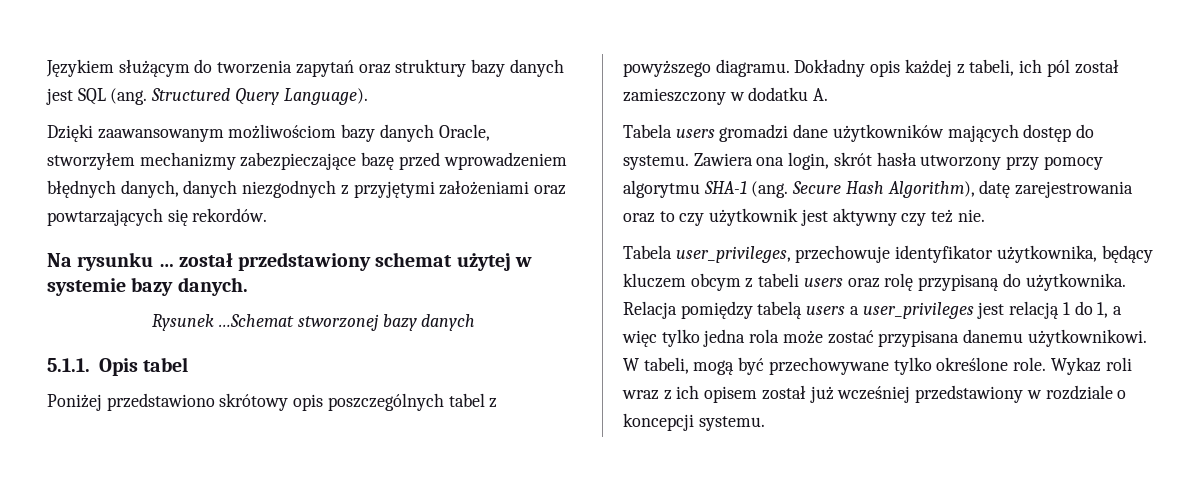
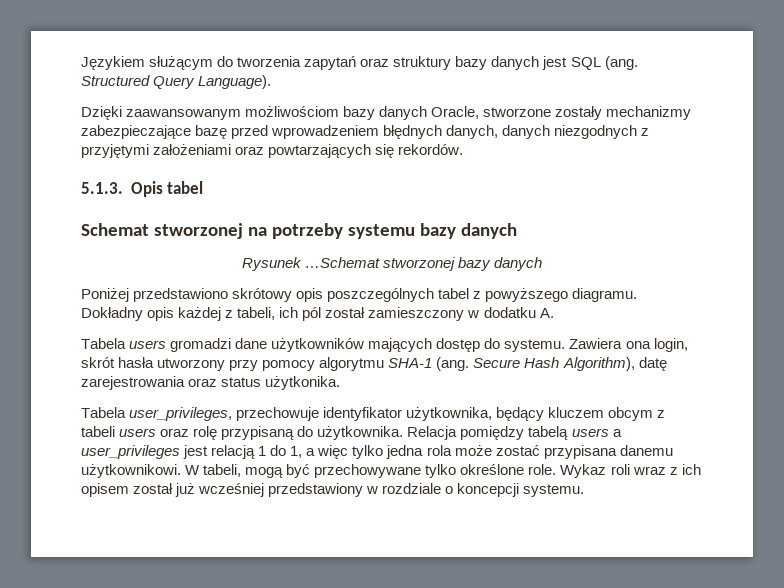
[47,152,135,170] stworzyłem -> [483,106,603,120] stworzone zostały
[47,252,532,271] [47,277,248,296] Na rysunku … został przedstawiony schemat użytej w systemie bazy danych. -> [81,181,203,197] [81,223,517,239] 5.1.3. Opis tabel // Schemat stworzonej na potrzeby systemu bazy danych
[47,357,189,376] // 5.1.1. Opis tabel -> (543, 264) none
[659,208,985,226] to czy użytkownik jest aktywny czy też nie. -> [221,376,341,390] status użytkonika.

